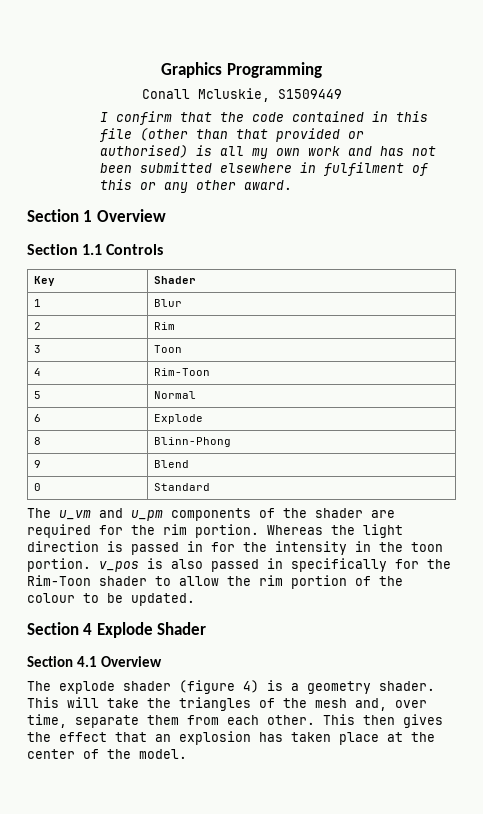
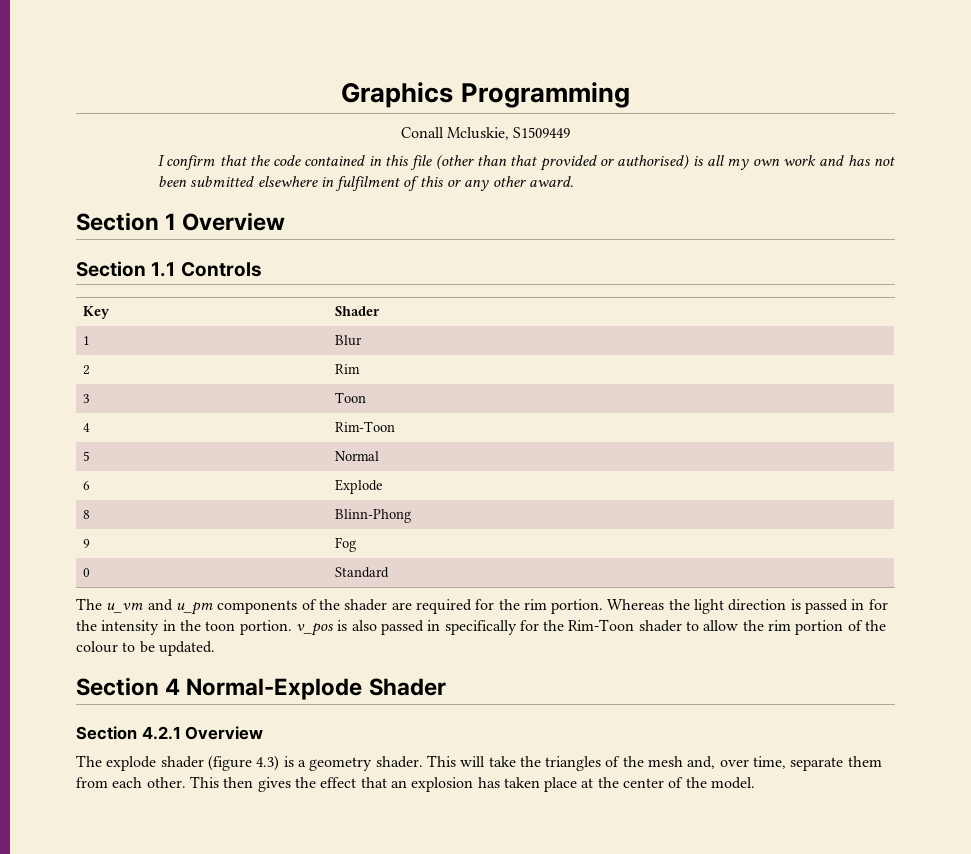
[154,460,190,468] Blend -> [334,537,356,552] Fog
[96,622,153,638] Explode -> [186,678,363,700] Normal-Explode
[76,656,97,667] 4.1 -> [141,726,181,740] 4.2.1
[243,680,259,693] 4) -> [256,755,280,771] 4.3)

